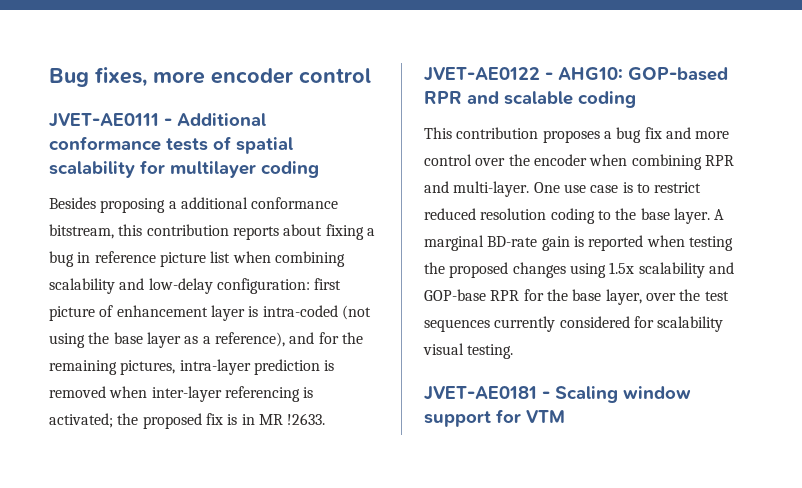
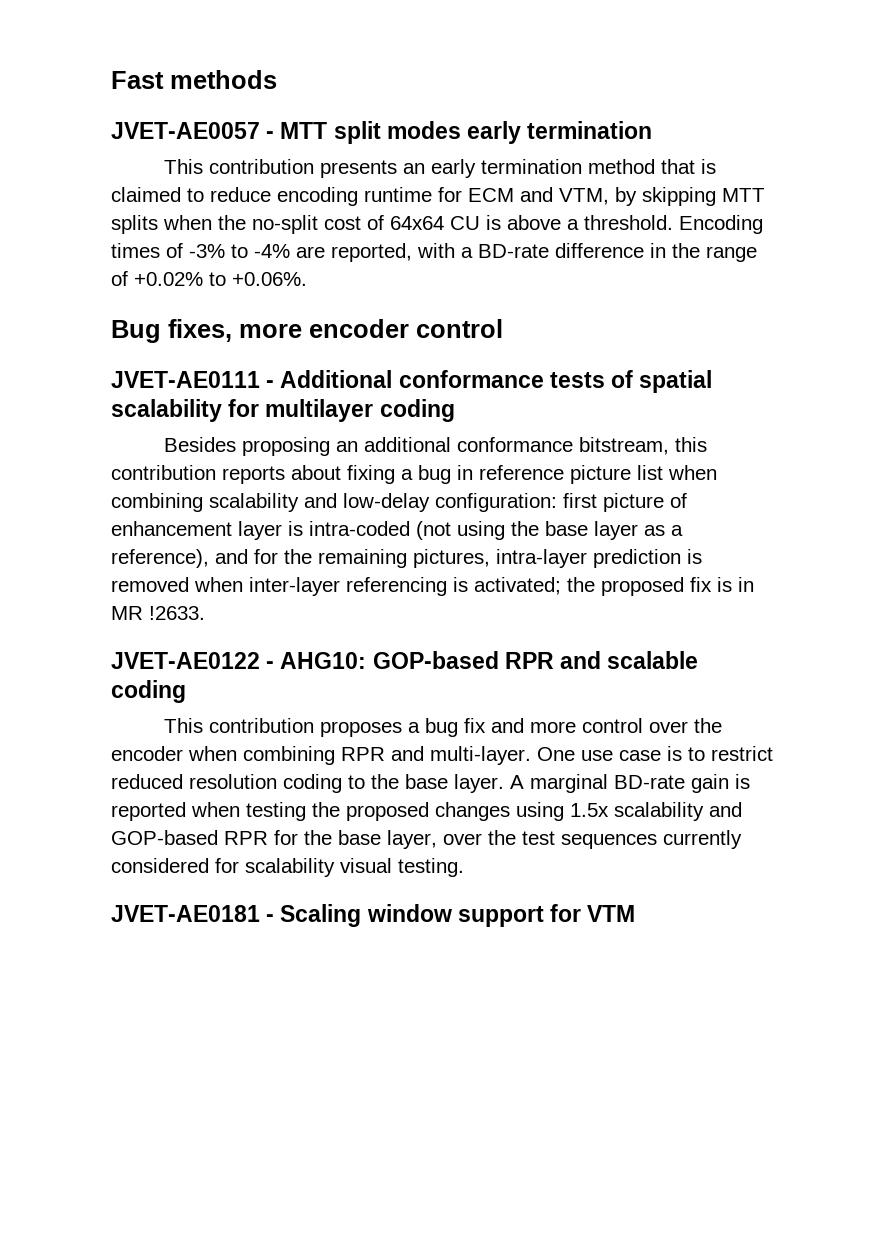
(49, 77) none -> [111,70,277,89] [111,121,653,144] [163,159,716,178] [111,187,765,206] [111,215,763,234] [111,243,757,262] [111,271,307,286] Fast methods // JVET-AE0057 - MTT split modes early termination // This contribution presents an early termination method that is claimed to reduce encoding runtime for ECM and VTM, by skipping MTT splits when the no-split cost of 64x64 CU is above a threshold. Encoding times of -3% to -4% are reported, with a BD-rate difference in the range of +0.02% to +0.06%. //
[168,201,177,209] a -> [335,441,358,452] an
[424,289,486,301] GOP-base -> [111,830,218,845] GOP-based

